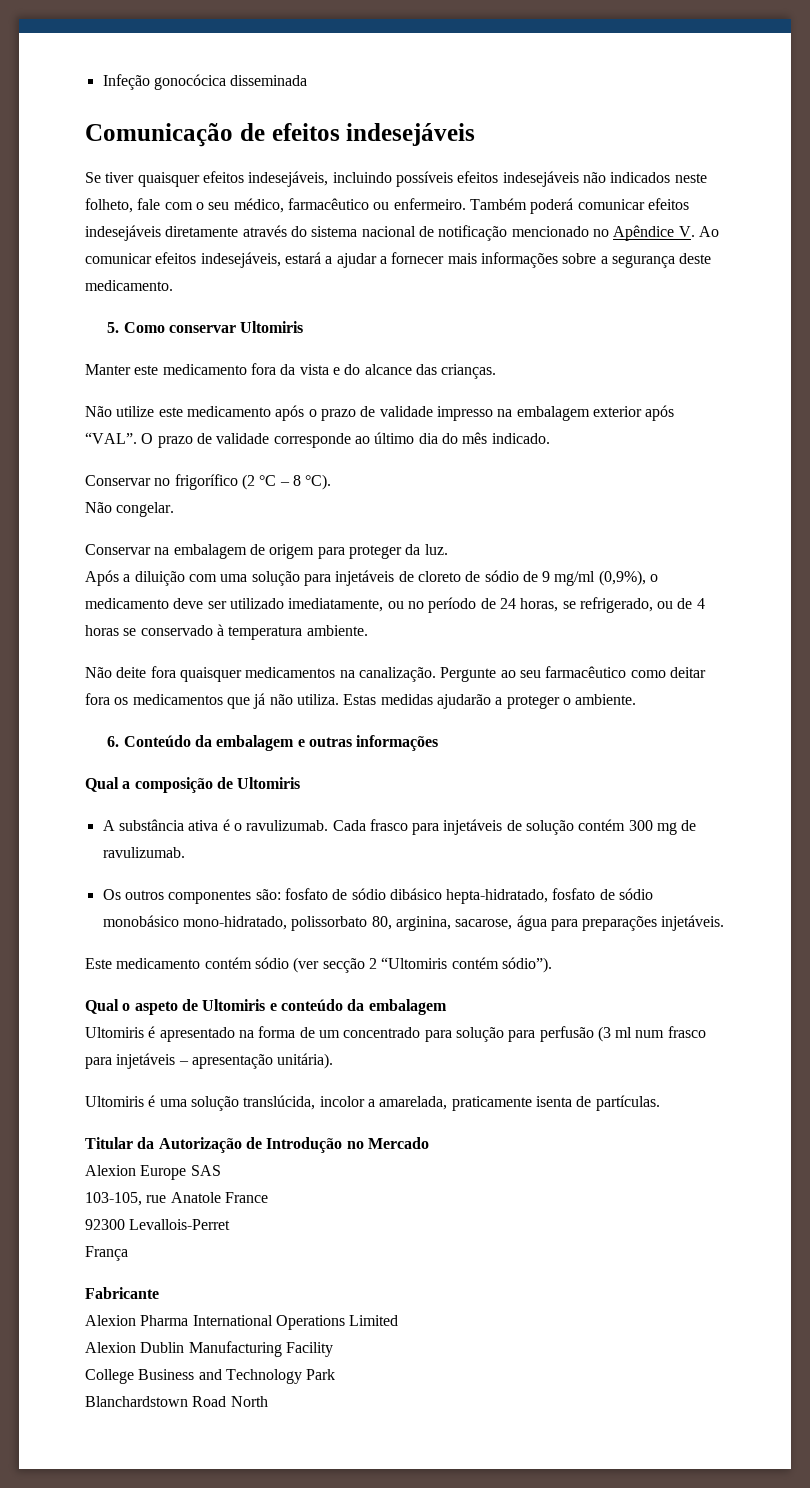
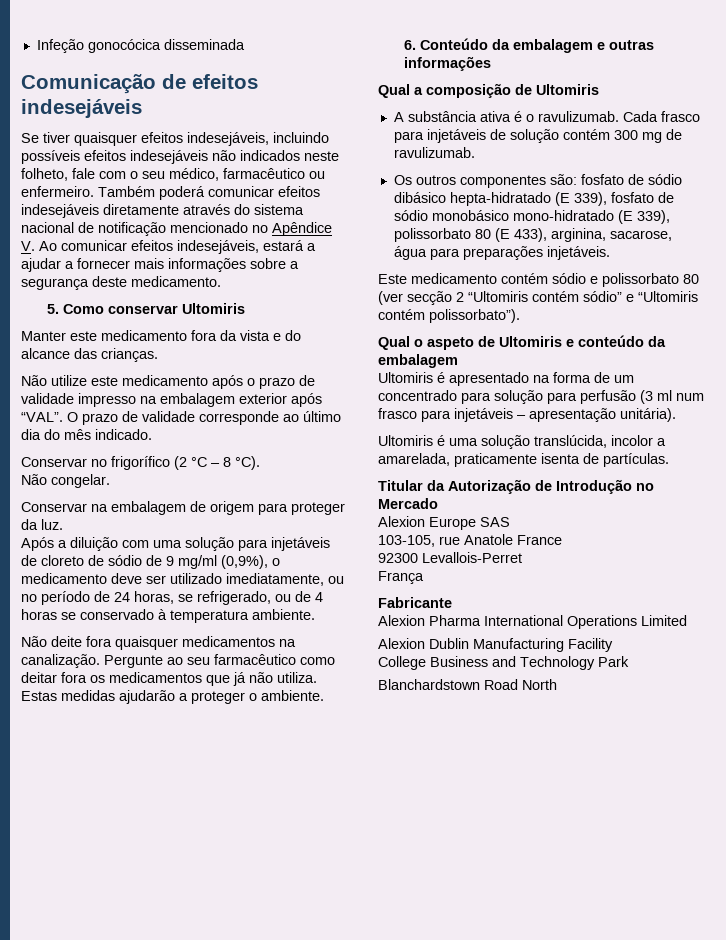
[446,889,549,904] hepta-hidratado, -> [449,192,607,206] hepta-hidratado (E 339),
[182,916,392,931] mono-hidratado, polissorbato 80, -> [512,210,670,224] [393,228,547,242] mono-hidratado (E 339), polissorbato 80 (E 433),
(289, 963) none -> [590,273,699,287] e polissorbato 80
[501,957,552,973] sódio”). -> [583,291,698,302] [378,309,520,323] sódio” e “Ultomiris contém polissorbato”).

